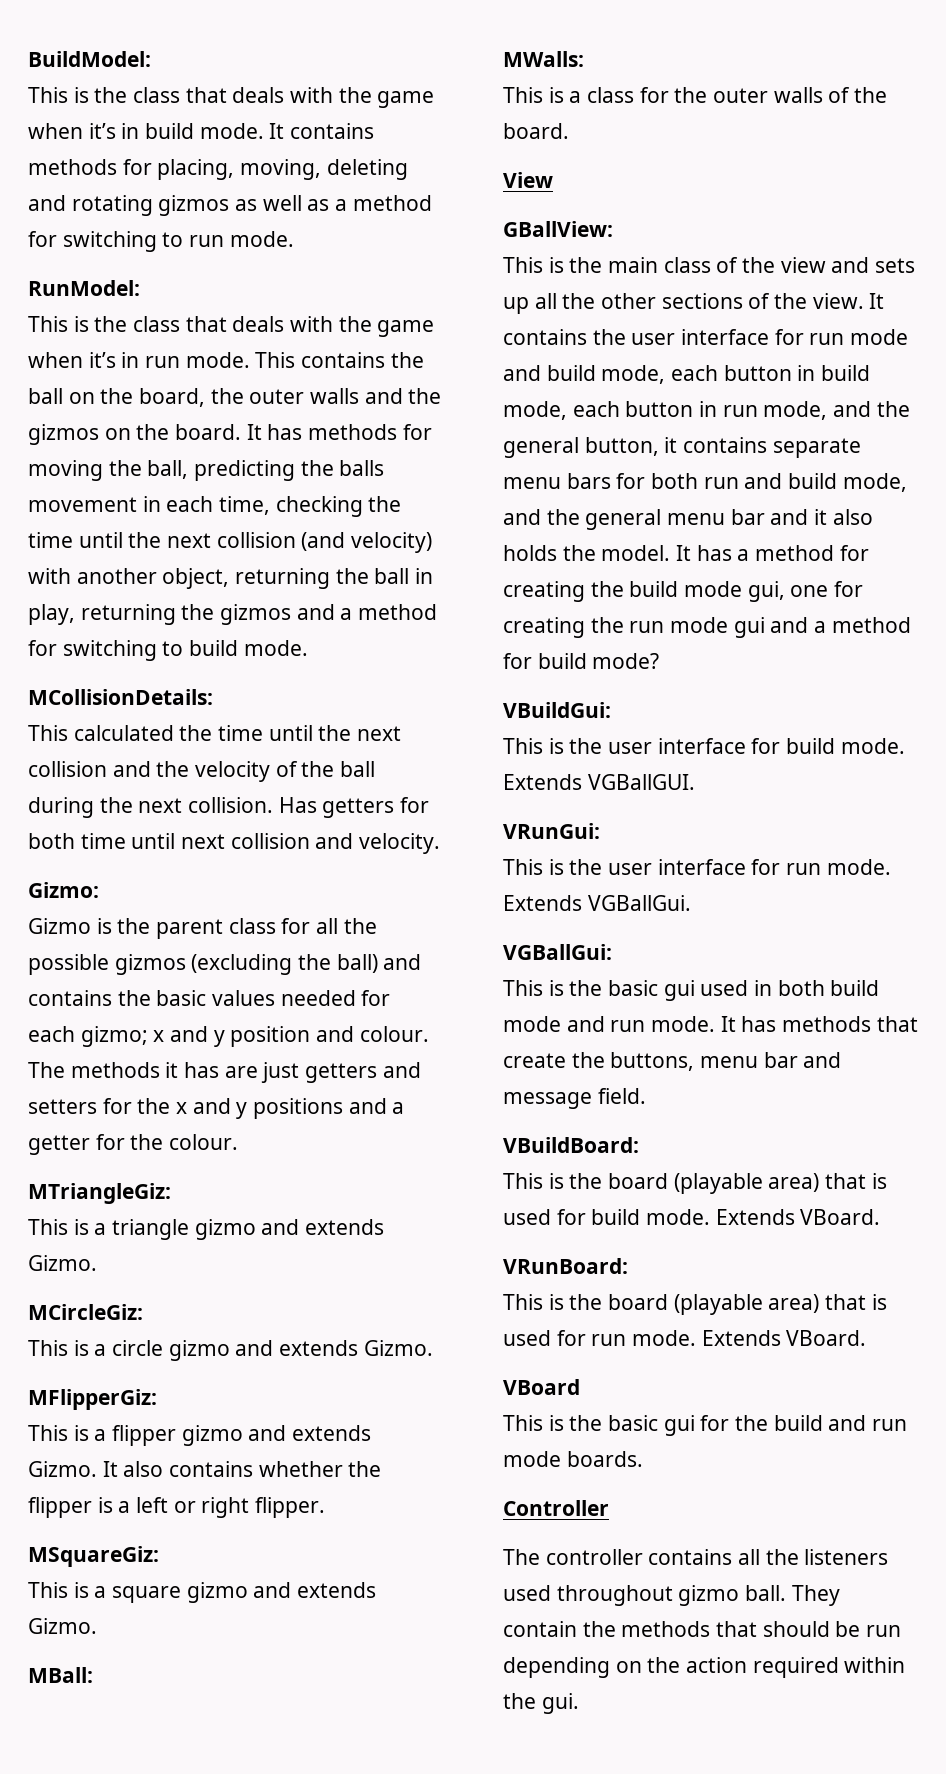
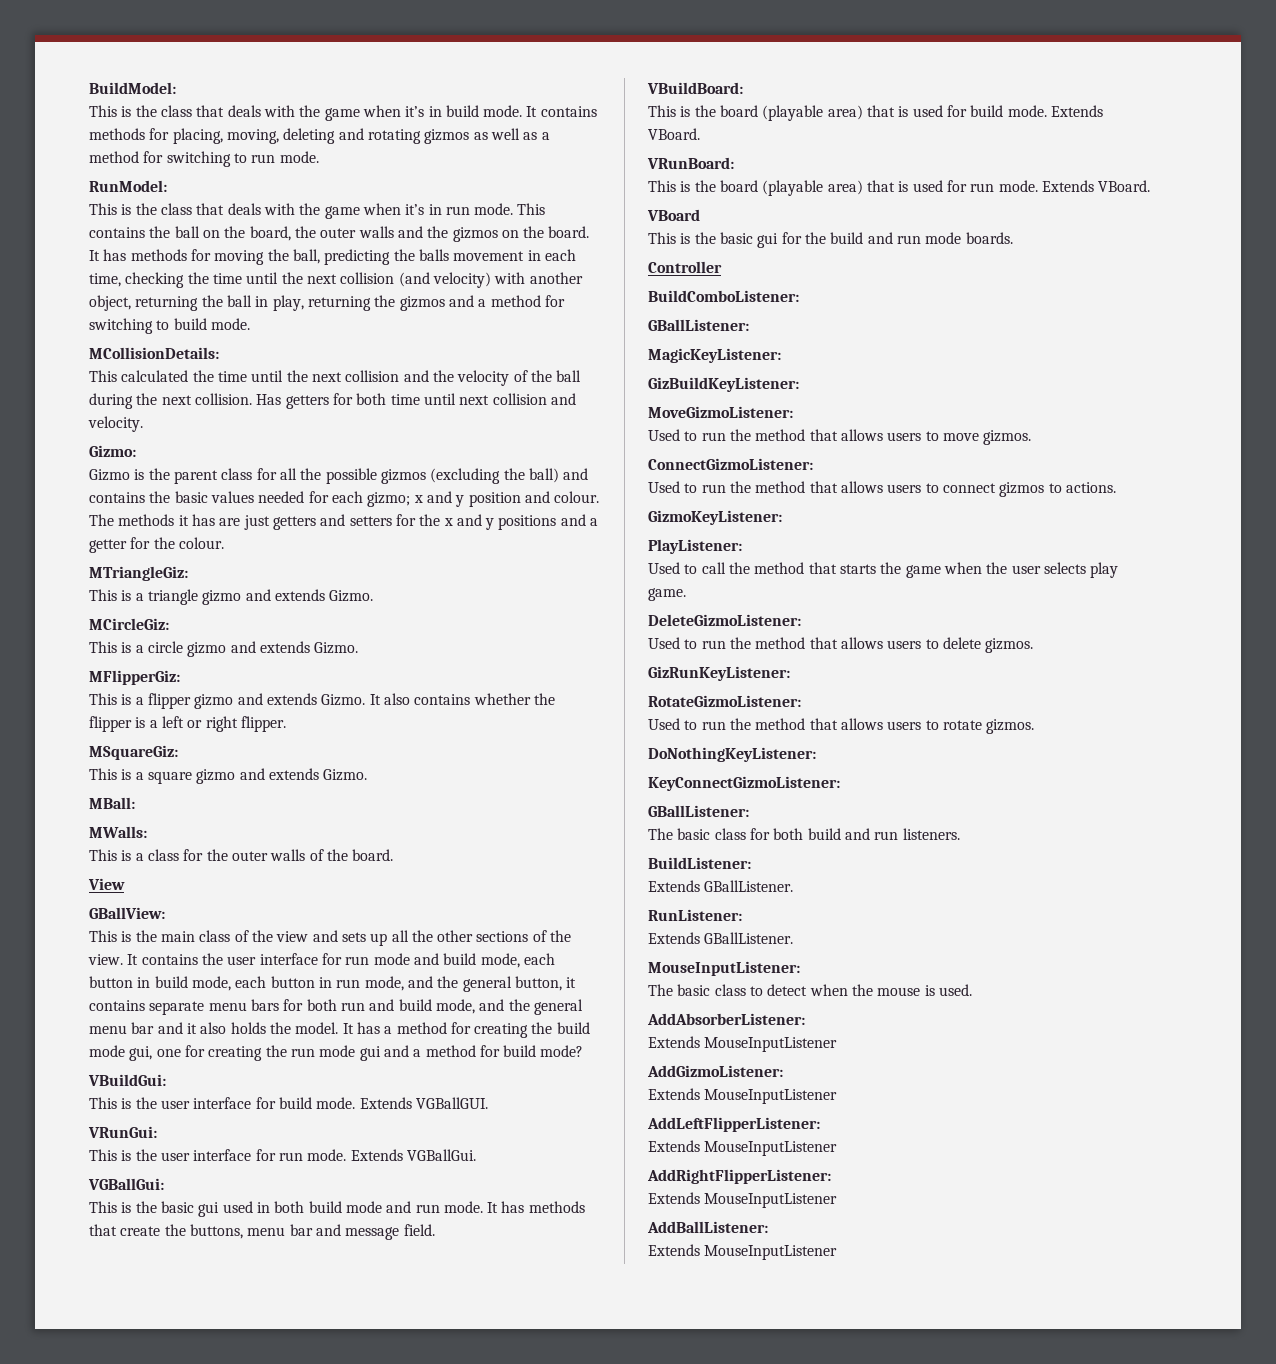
[503,1549,889,1565] [503,1585,840,1606] [503,1621,902,1637] [503,1657,906,1678] [503,1693,579,1714] The controller contains all the listeners used throughout gizmo ball. They contain the methods that should be run depending on the action required within the gui. -> [648,290,799,302] [648,319,749,331] [648,348,781,363] [648,377,799,392] [648,406,793,418] [648,429,1032,445] [648,458,813,470] [648,481,1116,497] [648,510,782,525] [648,539,742,554] [648,562,1119,578] [648,588,686,601] [648,614,801,626] [648,637,1034,653] [648,666,790,681] [648,695,801,707] [648,718,1035,734] [648,747,816,762] [648,776,840,791] [648,805,749,817] [648,828,960,840] [648,857,751,869] [648,880,794,892] [648,909,742,921] [648,932,794,944] [648,961,800,976] [648,984,972,996] [647,1013,805,1025] [648,1036,838,1052] [647,1065,783,1077] [648,1088,838,1104] [647,1117,820,1132] [648,1140,838,1156] [647,1169,831,1184] [648,1192,838,1208] [647,1221,768,1233] [648,1244,838,1260] BuildComboListener: // GBallListener: // MagicKeyListener: // GizBuildKeyListener: // MoveGizmoListener: // Used to run the method that allows users to move gizmos. // ConnectGizmoListener: // Used to run the method that allows users to connect gizmos to actions. // GizmoKeyListener: // PlayListener: // Used to call the method that starts the game when the user selects play game. // DeleteGizmoListener: // Used to run the method that allows users to delete gizmos. // GizRunKeyListener: // RotateGizmoListener: // Used to run the method that allows users to rotate gizmos. // DoNothingKeyListener: // KeyConnectGizmoListener: // GBallListener: // The basic class for both build and run listeners. // BuildListener: // Extends GBallListener. // RunListener: // Extends GBallListener. // MouseInputListener: // The basic class to detect when the mouse is used. // AddAbsorberListener: // Extends MouseInputListener // AddGizmoListener: // Extends MouseInputListener // AddLeftFlipperListener: // Extends MouseInputListener // AddRightFlipperListener: // Extends MouseInputListener // AddBallListener: // Extends MouseInputListener

